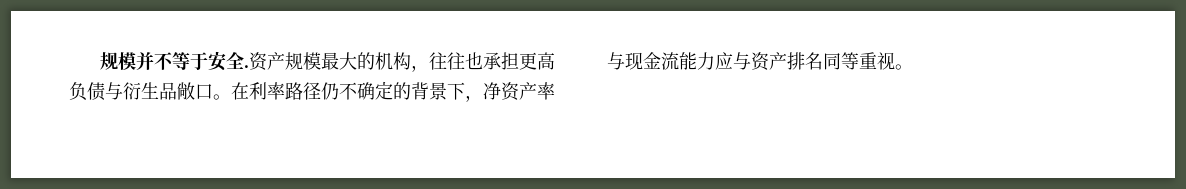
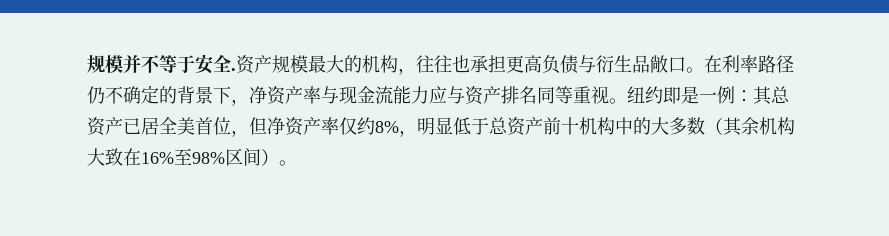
(913, 67) none -> [627,86,790,105] [87,117,795,137] [87,148,297,166] 纽约即是一例：其总资产已居全美首位，但净资产率仅约8%，明显低于总资产前十机构中的大多数（其余机构大致在16%至98%区间）。

